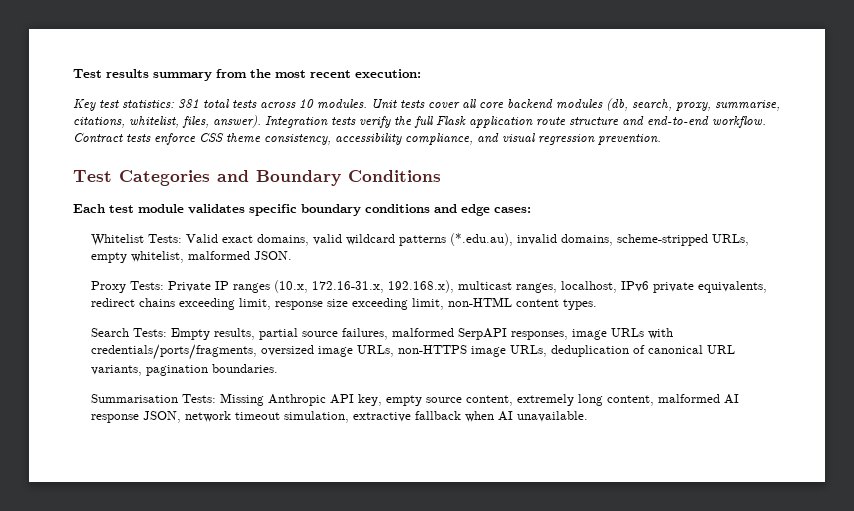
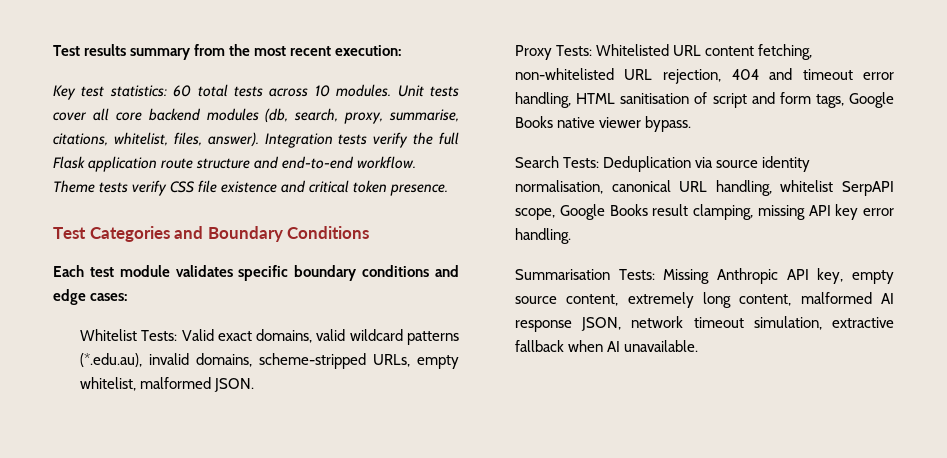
[178,99,199,108] 381 -> [173,85,192,97] 60
[73,133,661,145] Contract tests enforce CSS theme consistency, accessibility compliance, and visual regression prevention. -> [53,180,449,196] Theme tests verify CSS file existence and critical token presence.
[168,280,768,293] [91,297,598,310] [91,328,674,340] [91,344,736,360] [91,364,279,376] Private IP ranges (10.x, 172.16-31.x, 192.168.x), multicast ranges, localhost, IPv6 private equivalents, redirect chains exceeding limit, response size exceeding limit, non-HTML content types. // Search Tests: Empty results, partial source failures, malformed SerpAPI responses, image URLs with credentials/ports/fragments, oversized image URLs, non-HTTPS image URLs, deduplication of canonical URL variants, pagination boundaries. -> [596,44,813,60] [514,68,894,84] [514,92,895,108] [514,116,692,132] [514,156,811,172] [514,180,894,196] [514,204,895,220] [514,228,571,244] Whitelisted URL content fetching, non-whitelisted URL rejection, 404 and timeout error handling, HTML sanitisation of script and form tags, Google Books native viewer bypass. // Search Tests: Deduplication via source identity normalisation, canonical URL handling, whitelist SerpAPI scope, Google Books result clamping, missing API key error handling.

